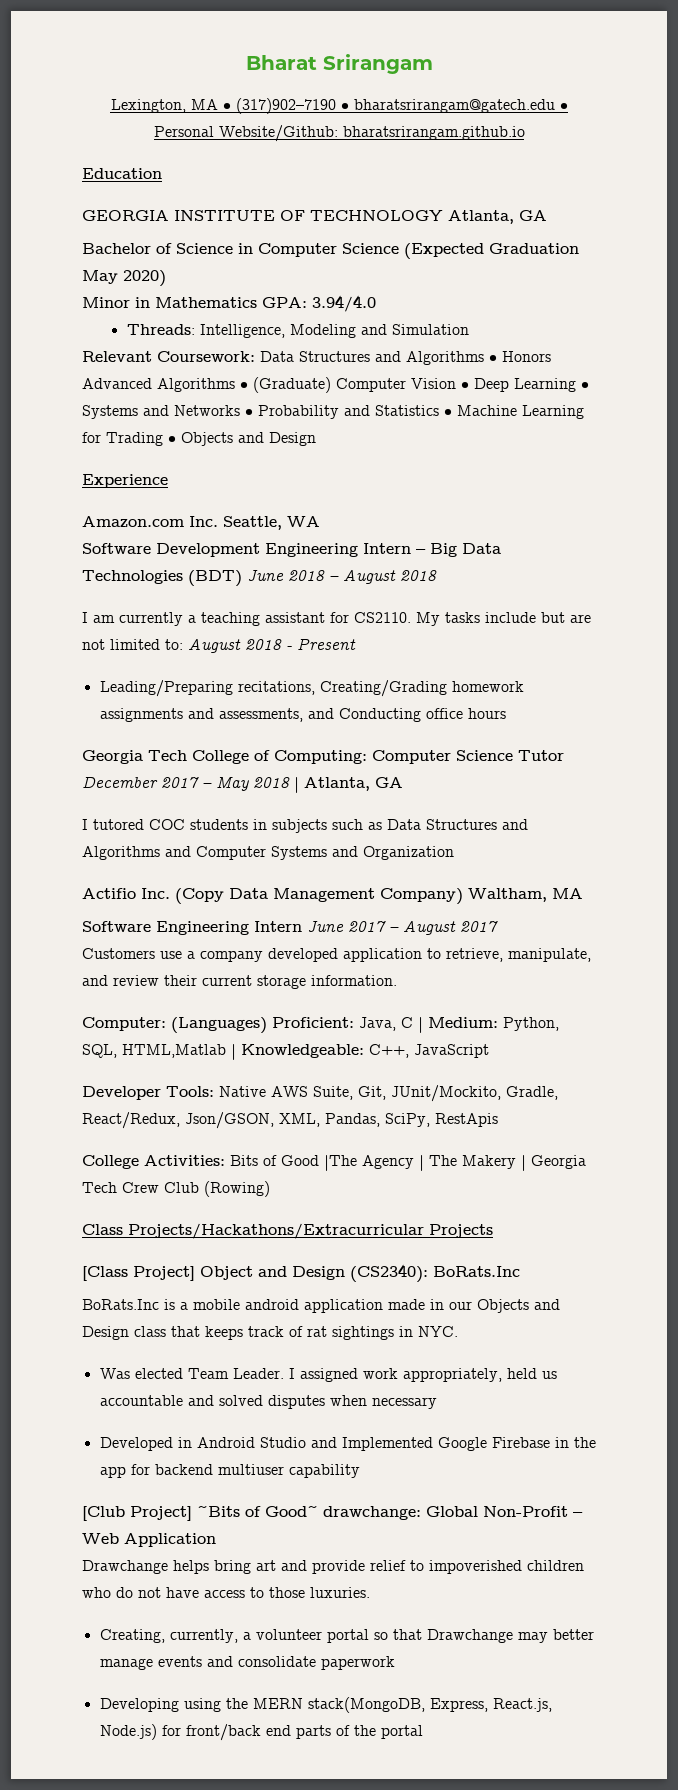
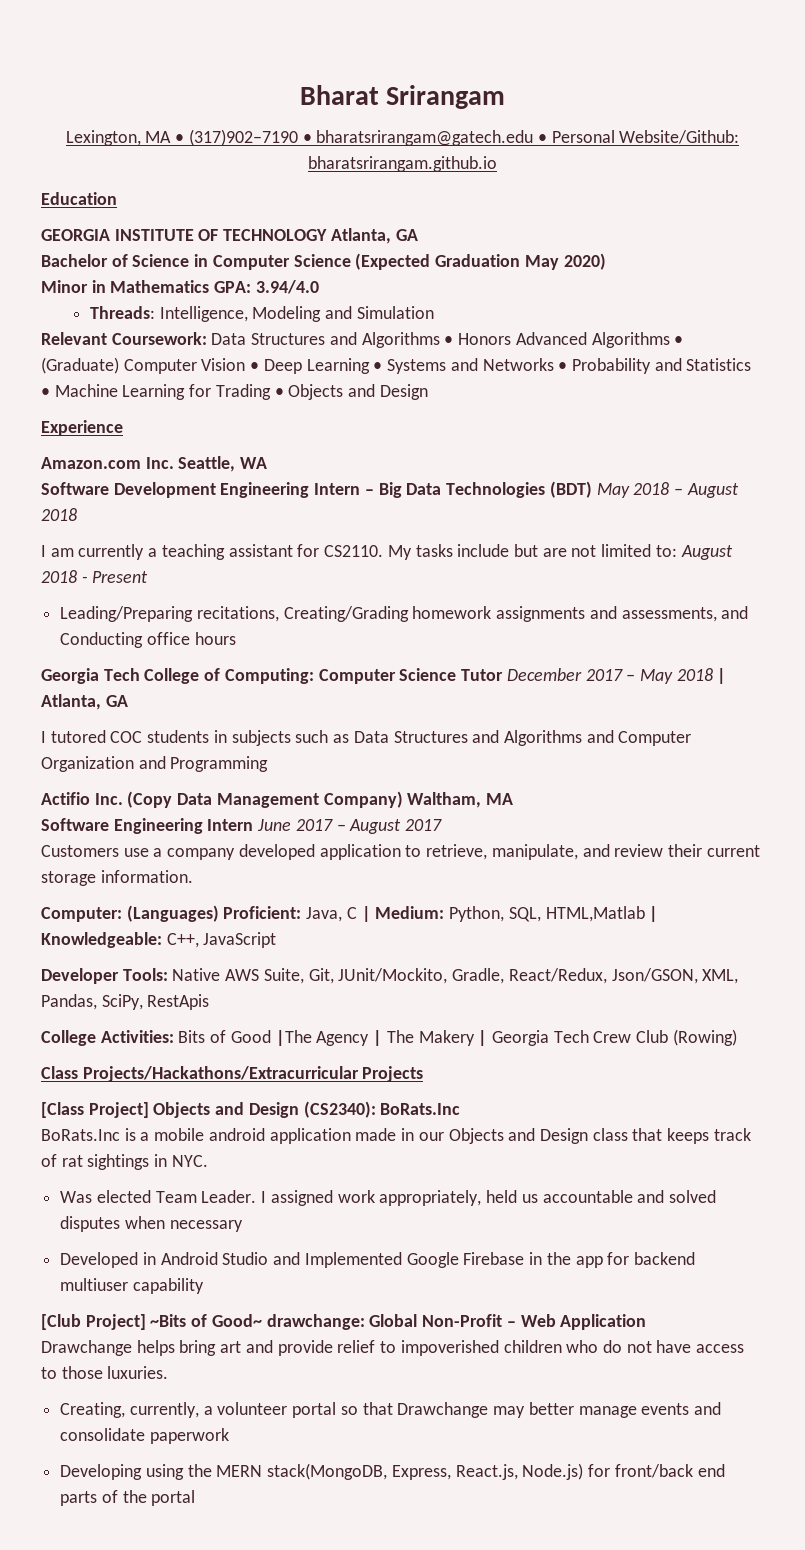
[247,569,284,581] June -> [596,483,630,498] May
[271,846,454,860] Systems and Organization -> [41,756,269,772] Organization and Programming
[200,1266,253,1280] Object -> [153,1102,211,1118] Objects

